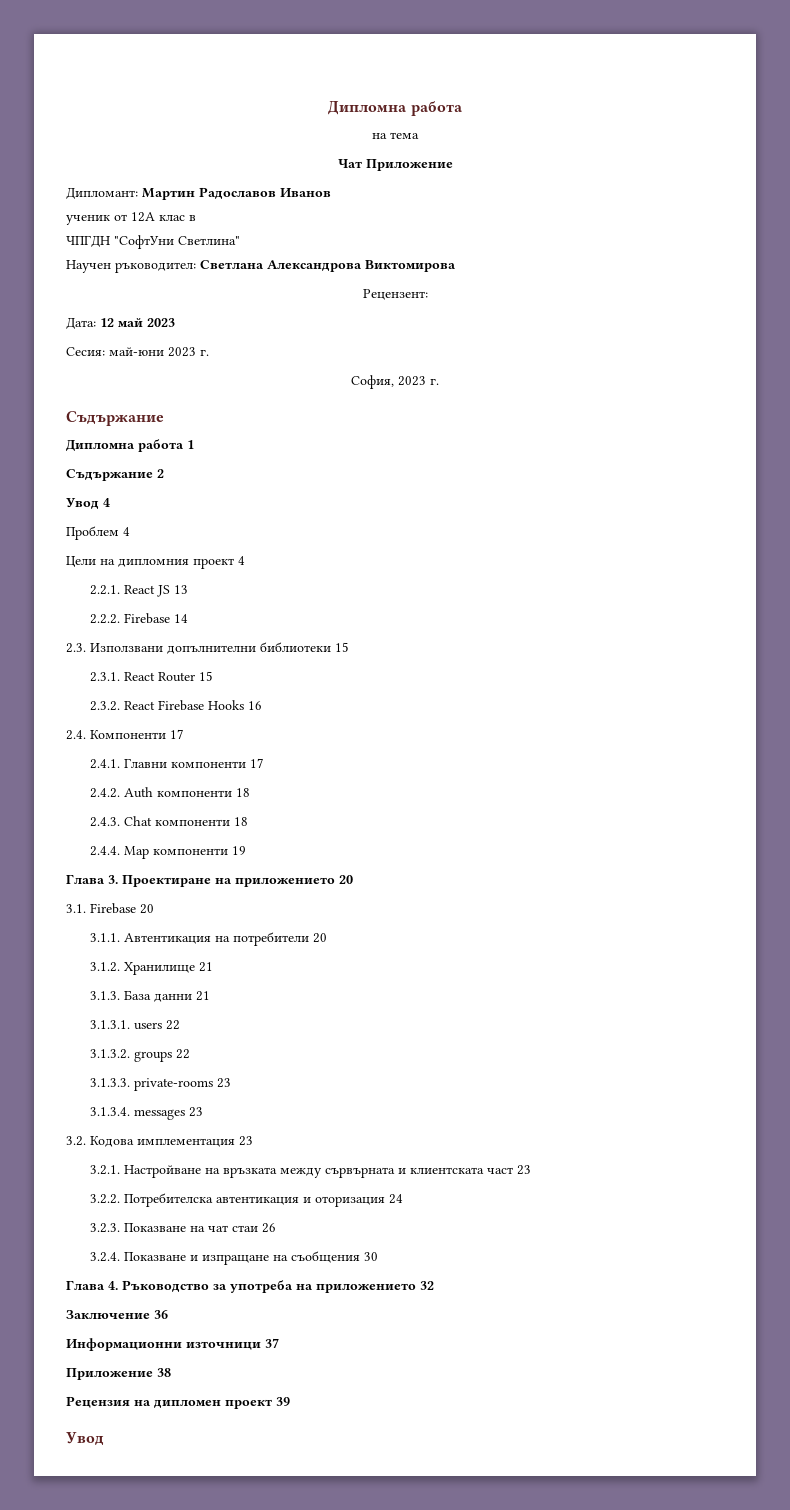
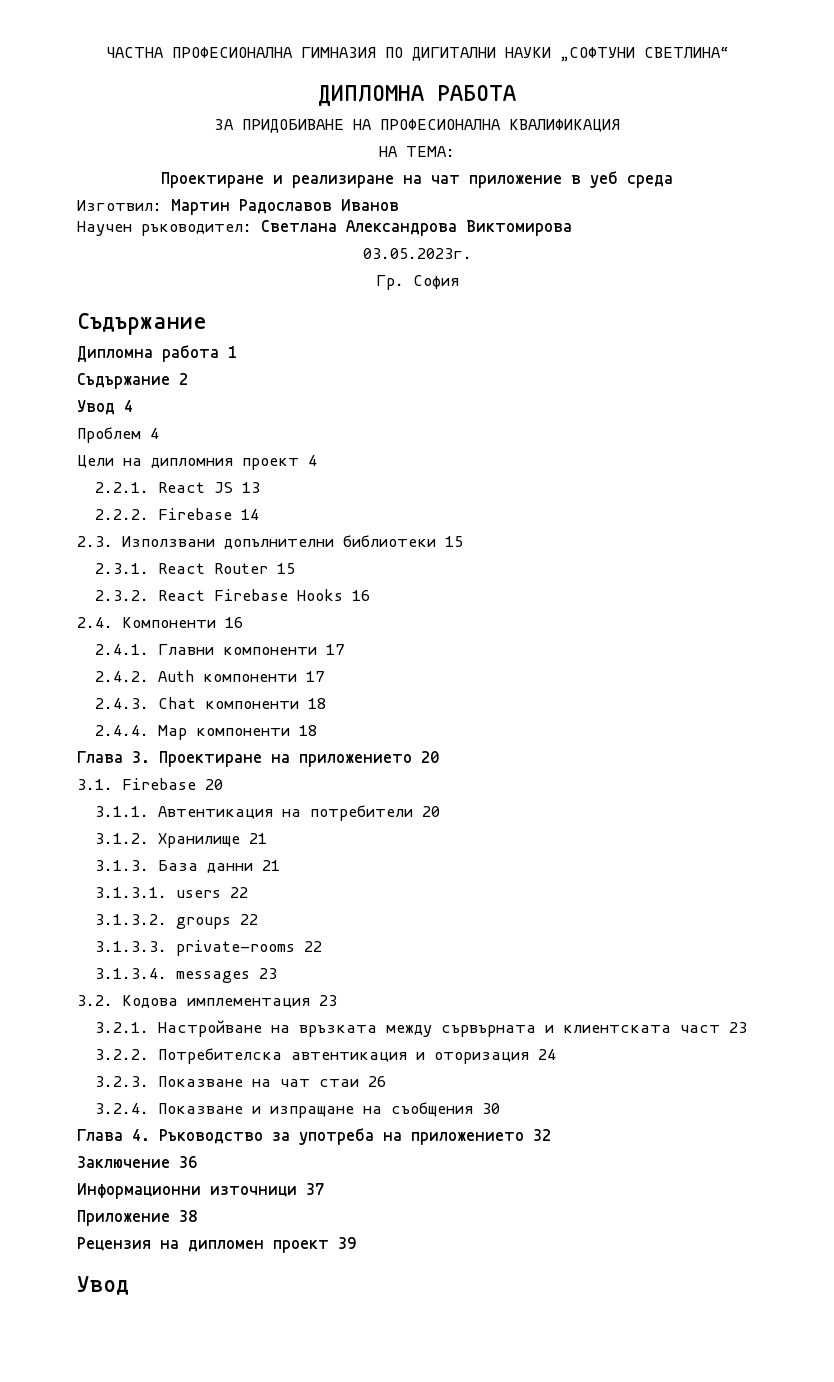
[328,101,463,116] [372,132,419,139] [337,159,453,171] [66,187,331,200] [66,212,196,225] [66,235,240,249] Дипломна работа // на тема // Чат Приложение // Дипломант: Мартин Радославов Иванов // ученик от 12А клас в // ЧПГДН "СофтУни Светлина" -> [105,47,729,62] [318,85,516,106] [214,119,620,133] [379,146,455,157] [161,171,673,188] [77,199,399,215] ЧАСТНА ПРОФЕСИОНАЛНА ГИМНАЗИЯ ПО ДИГИТАЛНИ НАУКИ „СОФТУНИ СВЕТЛИНА“ // ДИПЛОМНА РАБОТА // ЗА ПРИДОБИВАНЕ НА ПРОФЕСИОНАЛНА КВАЛИФИКАЦИЯ // НА ТЕМА: // Проектиране и реализиране на чат приложение в уеб среда // Изготвил: Мартин Радославов Иванов
[362,289,428,300] [66,317,175,330] [66,347,209,357] [351,375,439,389] Рецензент: // Дата: 12 май 2023 // Сесия: май-юни 2023 г. // София, 2023 г. -> [362,248,472,259] [375,275,459,290] 03.05.2023г. // Гр. София
[170,729,184,739] 17 -> [225,617,243,628] 16
[236,788,251,797] 18 -> [306,671,325,682] 17
[232,846,247,855] 19 -> [299,725,318,736] 18
[217,1078,232,1088] 23 -> [304,941,323,952] 22

